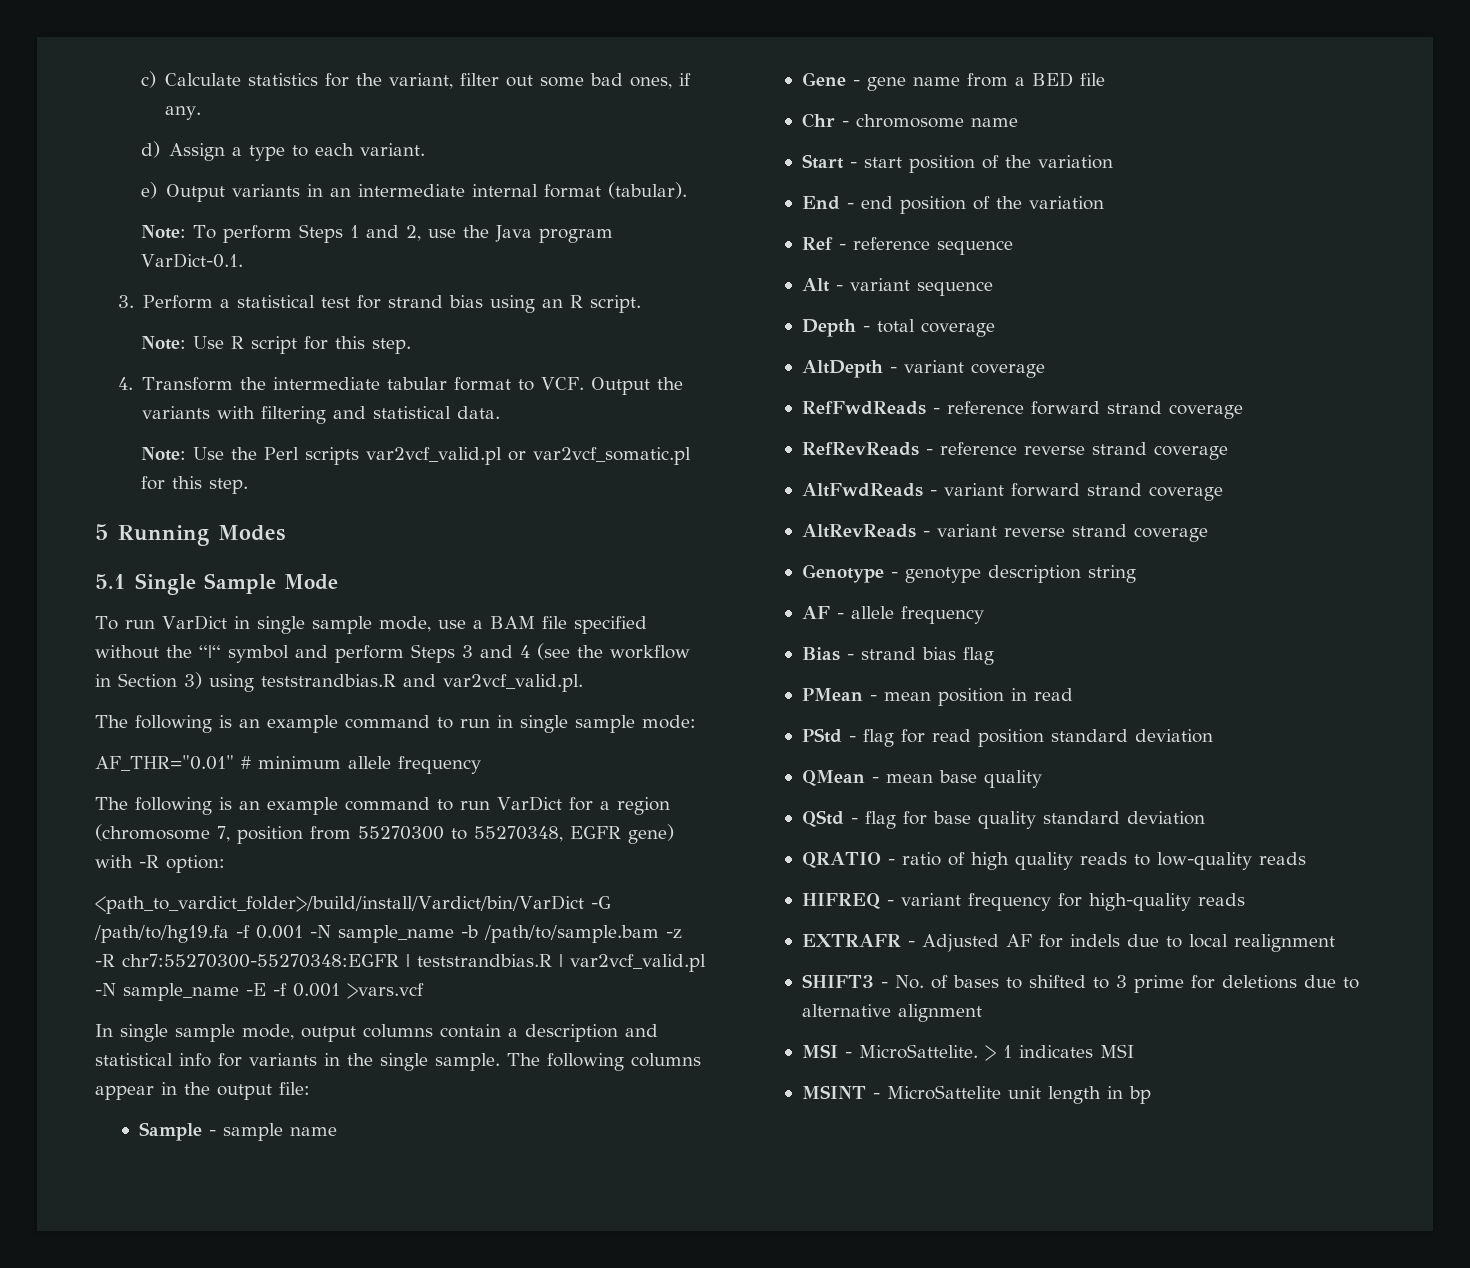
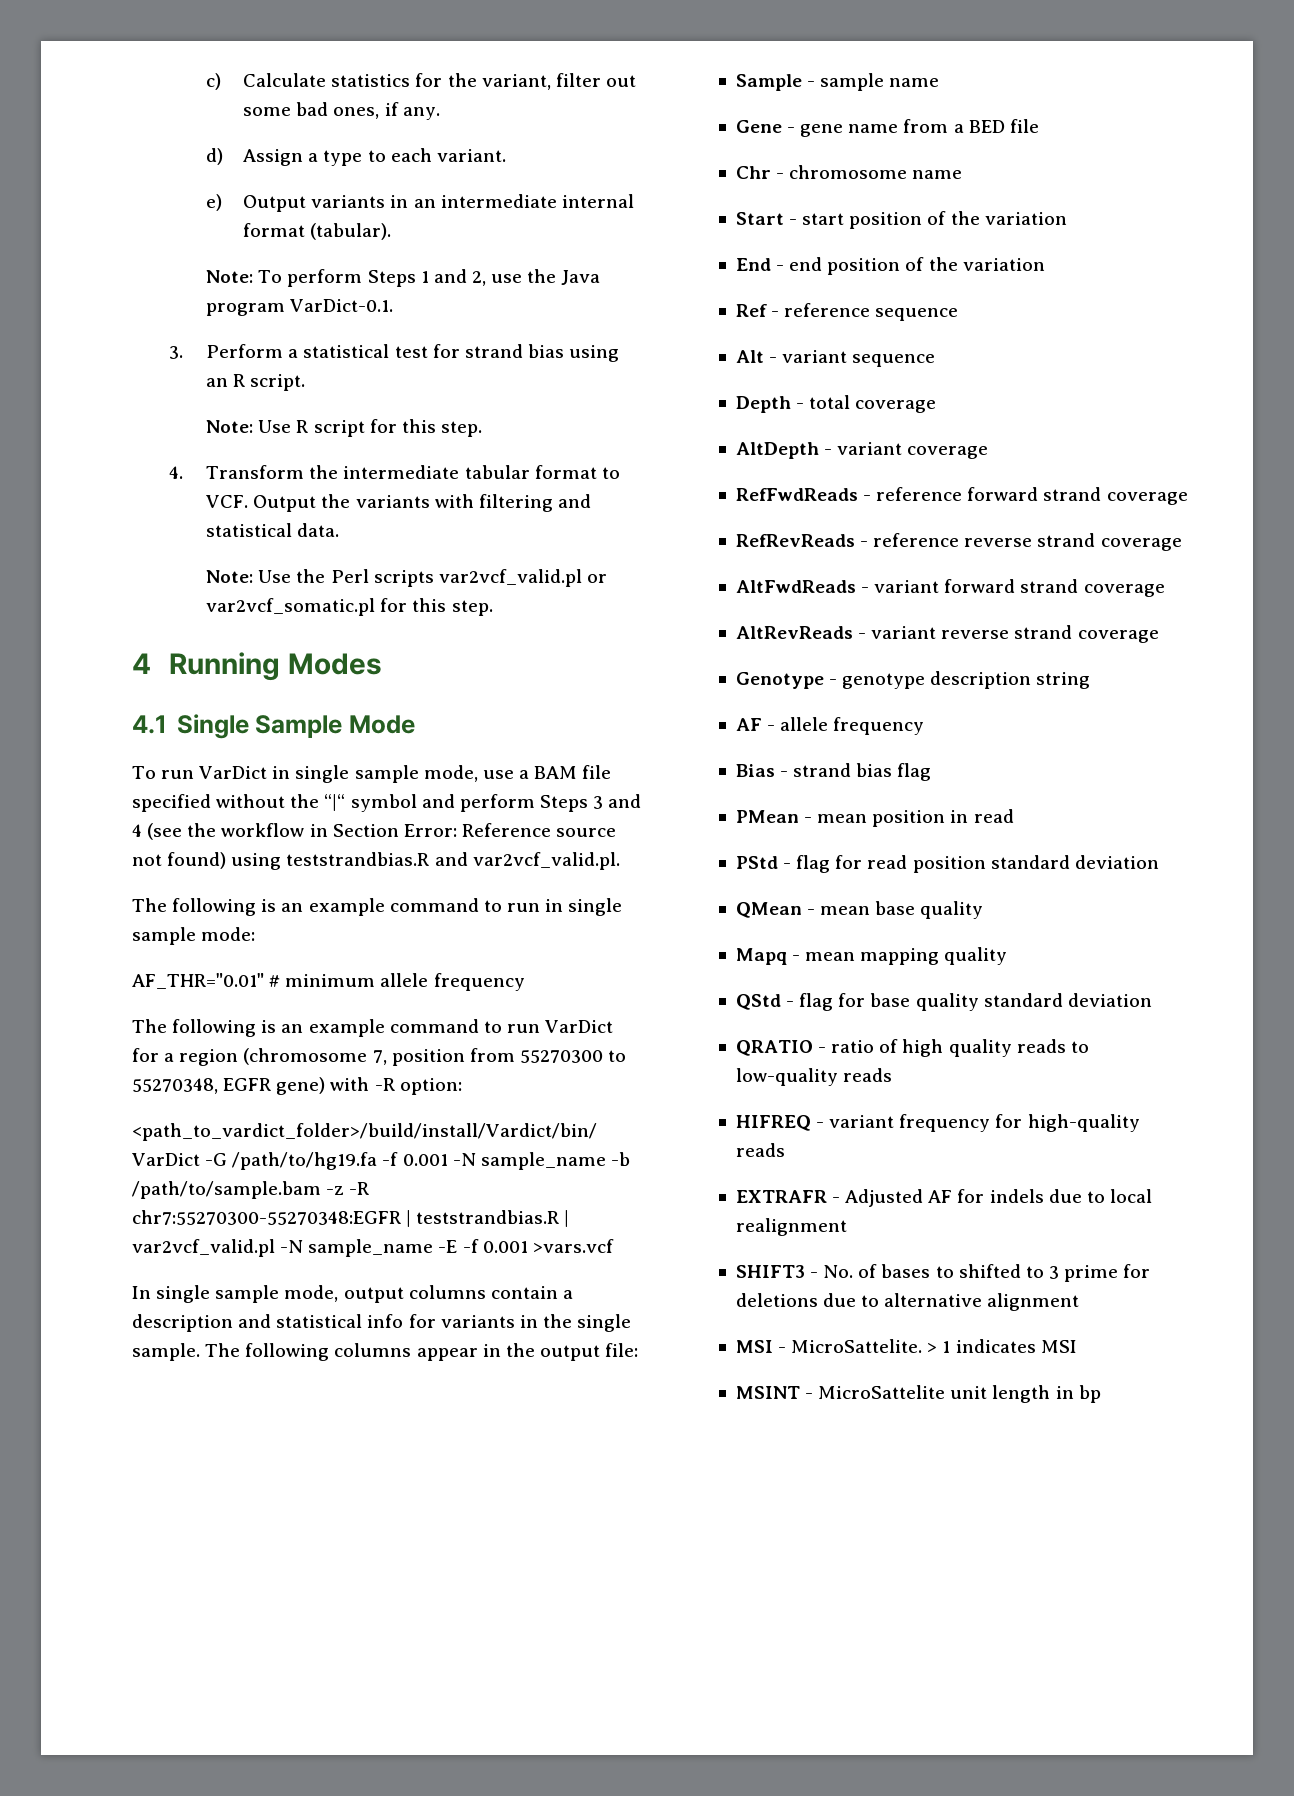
[95,524,108,540] 5 -> [132,653,151,674] 4
[95,574,125,589] 5.1 -> [132,715,167,734] 4.1
[184,672,202,689] 3) -> [403,823,617,837] [132,852,227,869] Error: Reference source not found)
(1042, 779) none -> [735,947,1008,965] // Mapq - mean mapping quality

